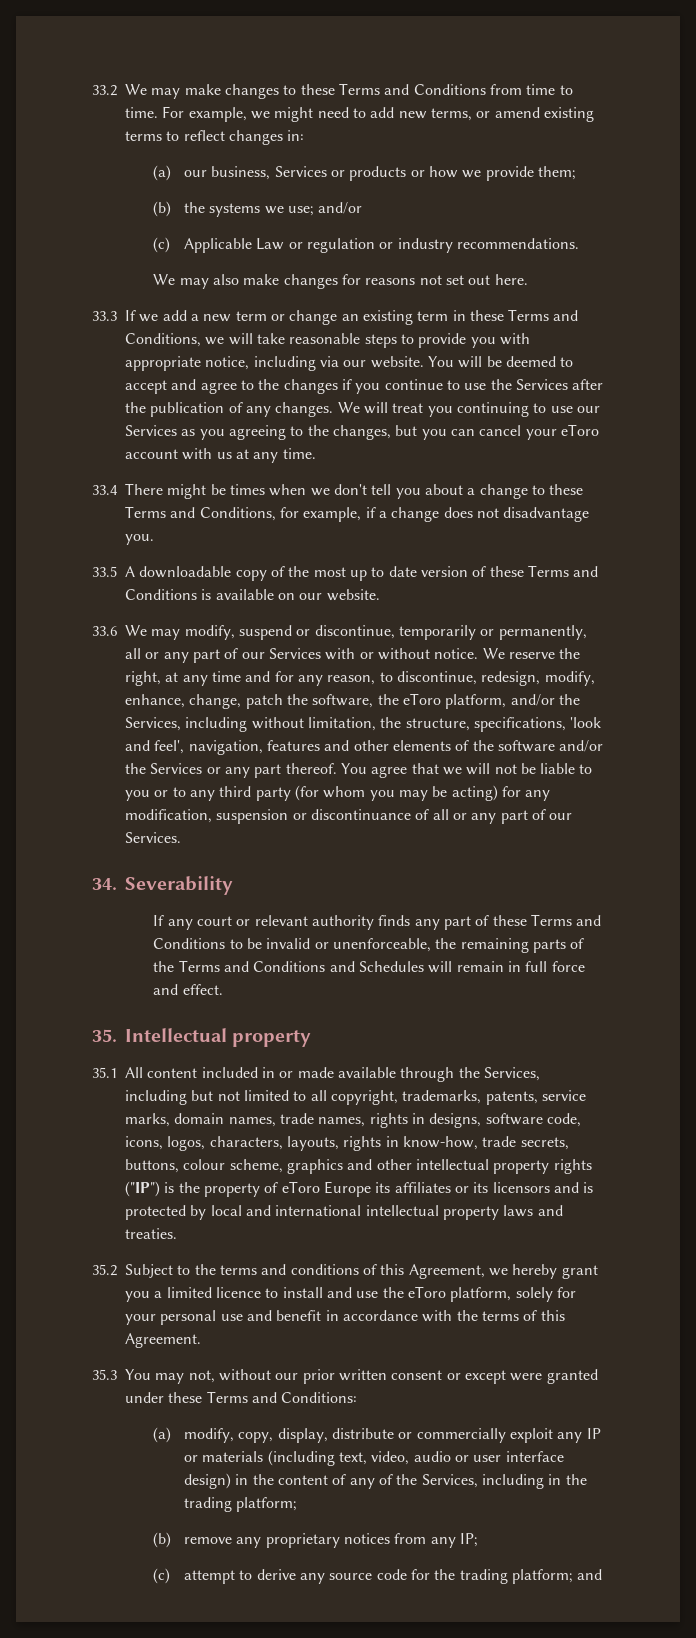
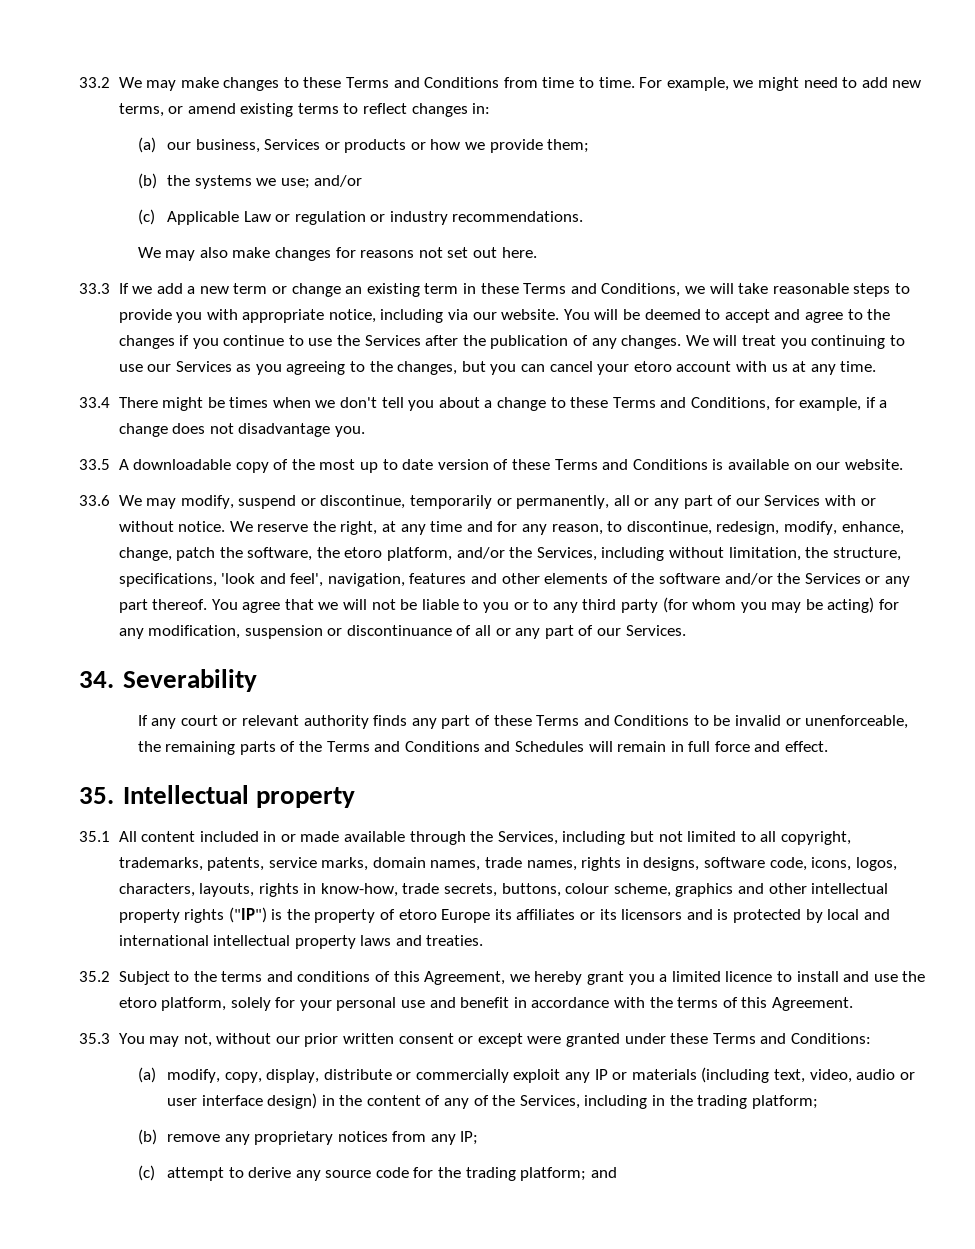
[560,424,599,436] eToro -> [633,361,672,372] etoro
[402,693,441,705] eToro -> [344,547,383,558] etoro
[281,1181,320,1193] eToro -> [398,909,437,920] etoro
[407,1286,446,1298] eToro -> [118,997,157,1008] etoro

